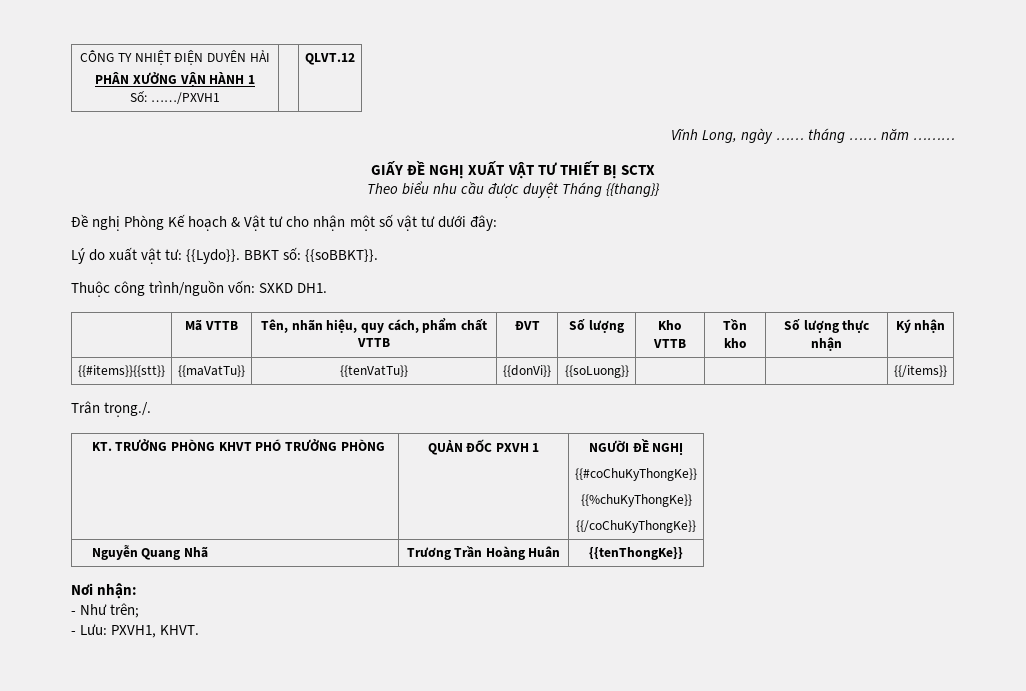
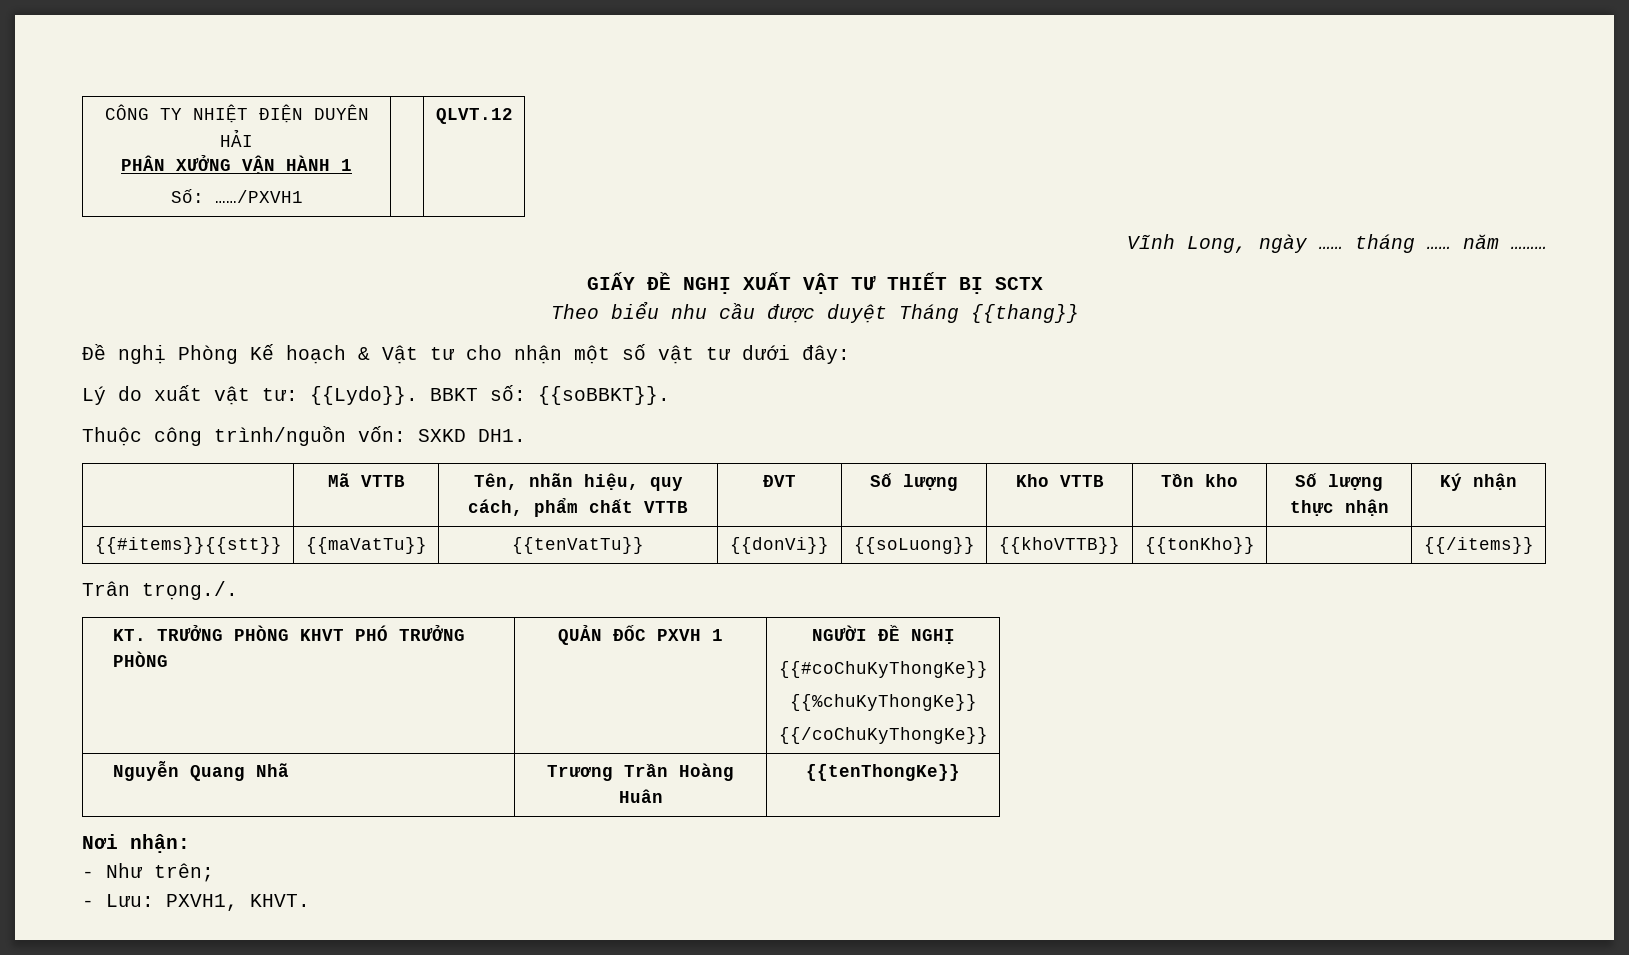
(629, 371) | -> [999,537,1120,554] [1144,537,1255,554] {{khoVTTB}} | {{tonKho}}

